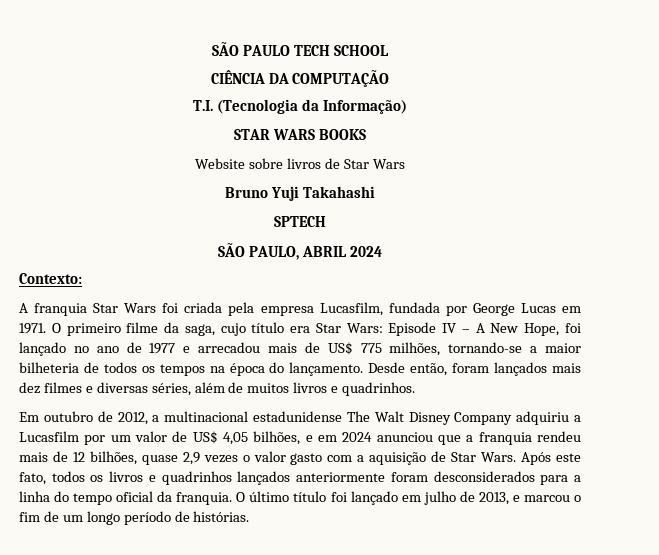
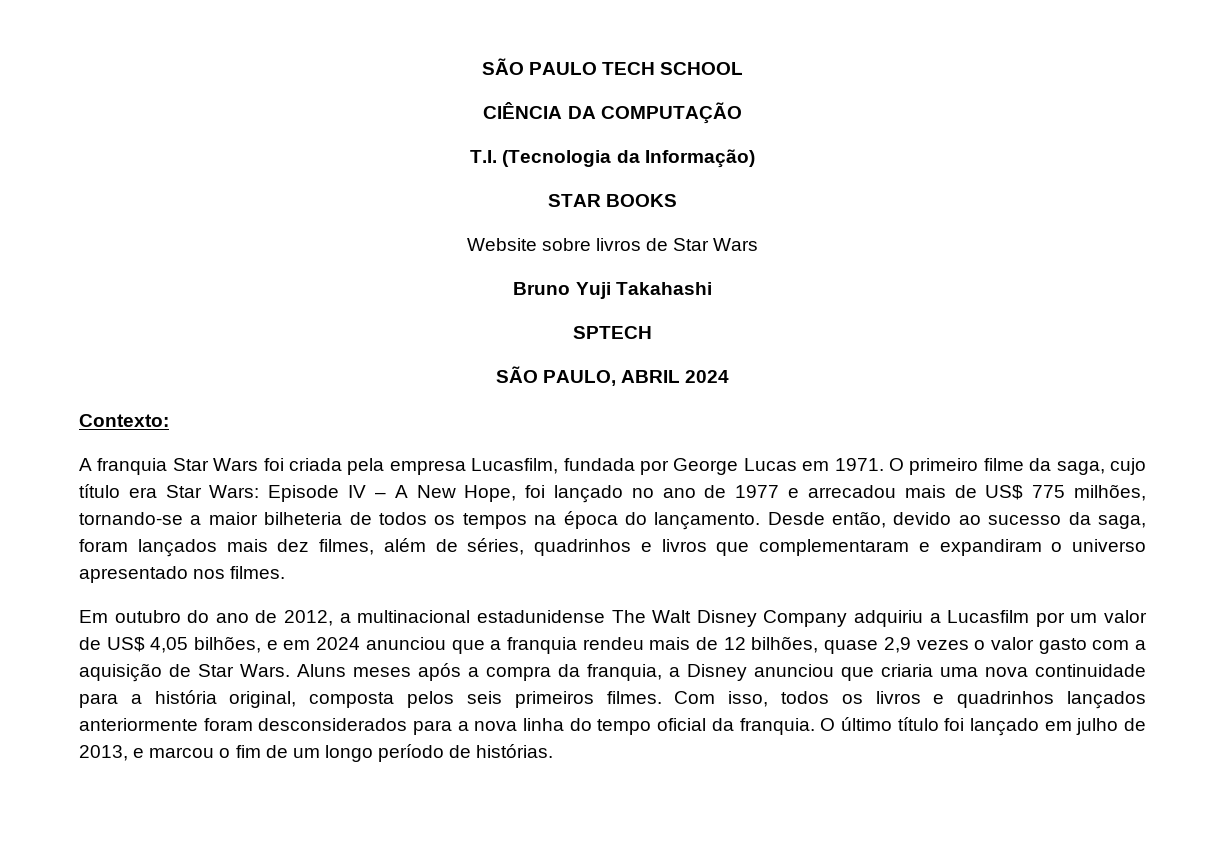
[273,129,315,140] WARS -> (601, 200) none
[452,362,581,376] [19,382,416,396] foram lançados mais dez filmes e diversas séries, além de muitos livros e quadrinhos. -> [893,512,1147,529] [79,538,1146,557] [79,566,286,583] devido ao sucesso da saga, foram lançados mais dez filmes, além de séries, quadrinhos e livros que complementaram e expandiram o universo apresentado nos filmes.
(93, 416) none -> [187,610,249,623] do ano
[521,452,581,465] [19,472,46,485] Após este fato, -> [297,663,1146,681] [79,690,769,708] Aluns meses após a compra da franquia, a Disney anunciou que criaria uma nova continuidade para a história original, composta pelos seis primeiros filmes. Com isso,
(581, 478) none -> [474,721,518,731] nova

